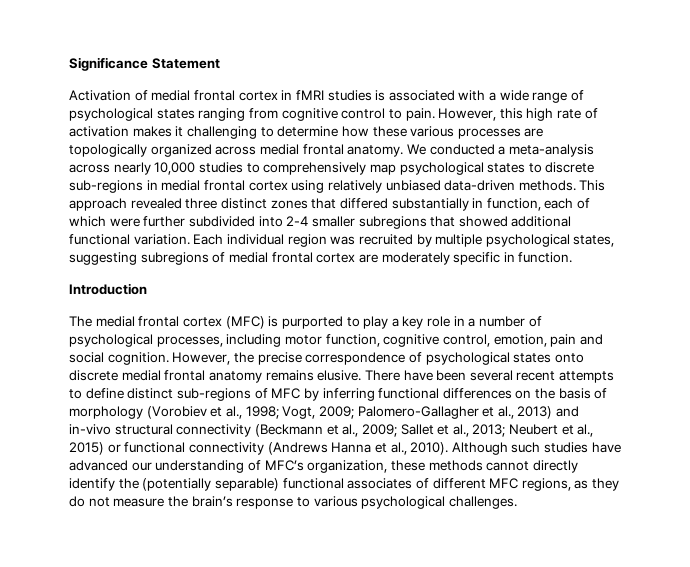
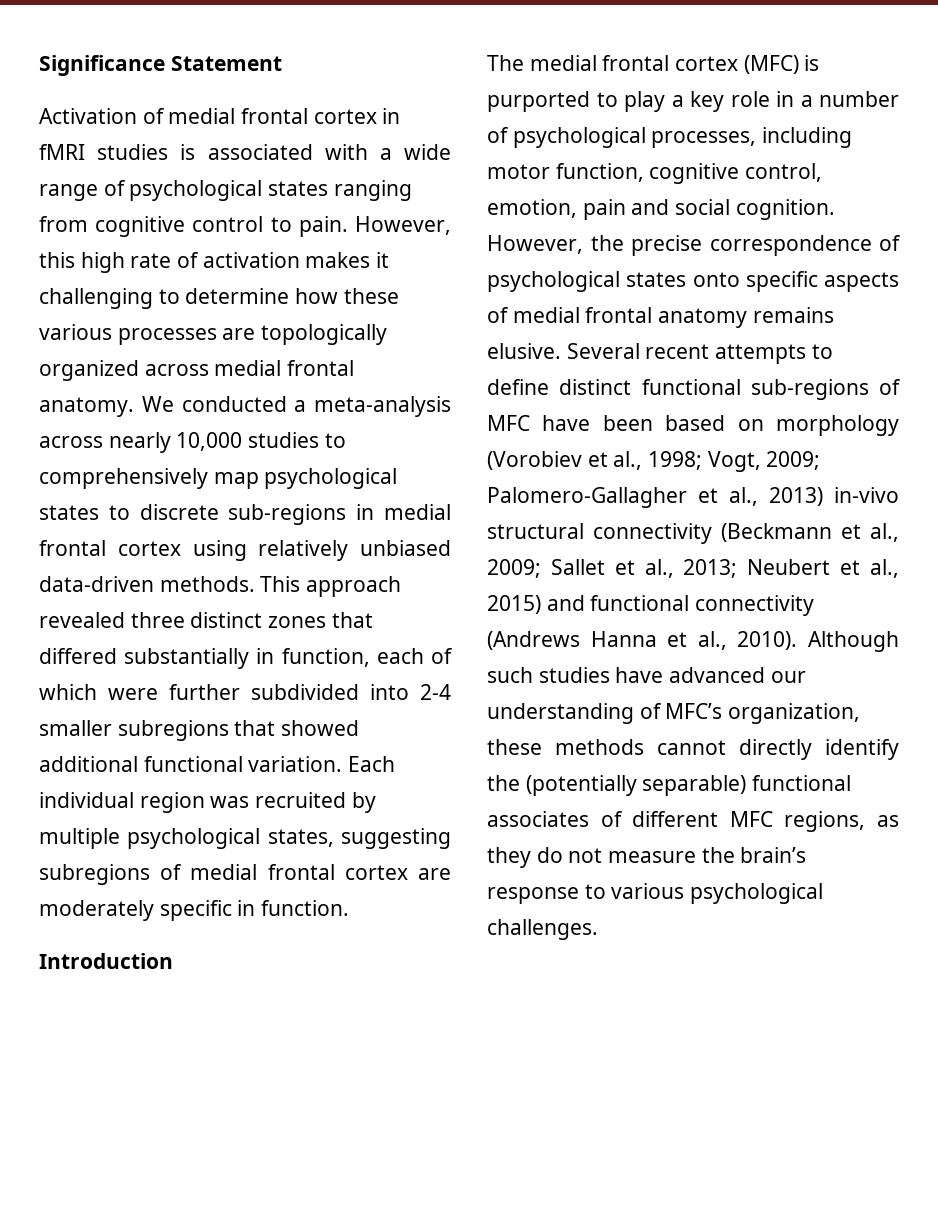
[69,370,118,381] discrete -> [745,271,899,292] [487,307,509,323] specific aspects of
[364,370,513,381] There have been several -> [566,343,640,359] Several
(174, 393) none -> [641,379,741,395] functional
[303,388,608,401] by inferring functional differences on the basis of -> [542,415,764,431] have been based on
[556,406,580,417] and -> (823, 496) none
[107,444,121,453] or -> [546,595,585,611] and

